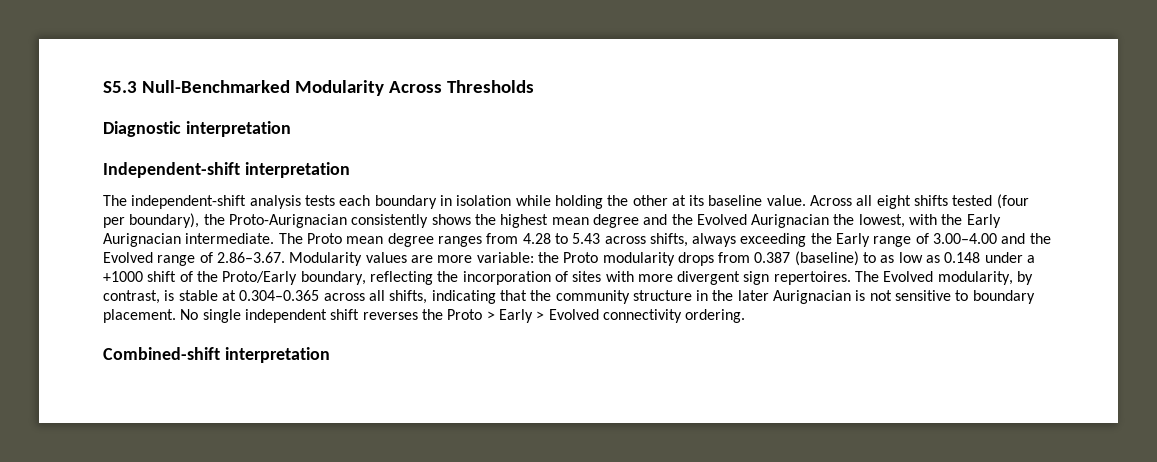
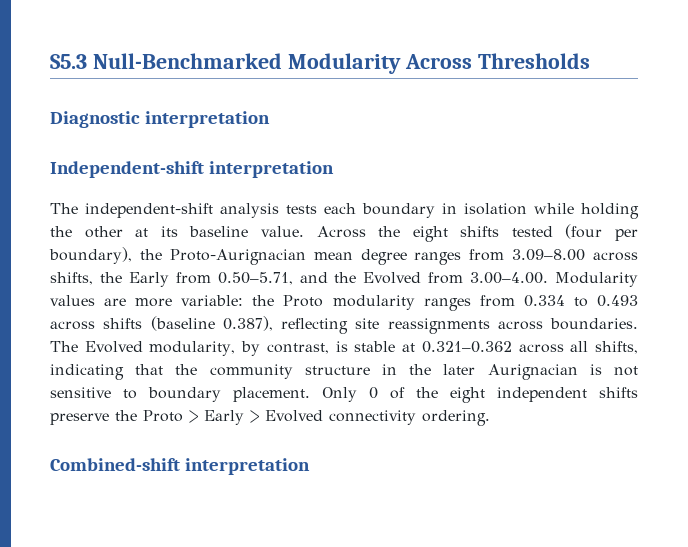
[856,195,873,206] all -> [378,226,401,237] the
[351,214,1001,228] [103,233,1051,247] [103,252,285,266] consistently shows the highest mean degree and the Evolved Aurignacian the lowest, with the Early Aurignacian intermediate. The Proto mean degree ranges from 4.28 to 5.43 across shifts, always exceeding the Early range of 3.00–4.00 and the Evolved range of 2.86–3.67. -> [313,249,638,265] [50,272,549,287] mean degree ranges from 3.09–8.00 across shifts, the Early from 0.50–5.71, and the Evolved from 3.00–4.00.
[677,251,1036,266] [103,271,851,285] drops from 0.387 (baseline) to as low as 0.148 under a +1000 shift of the Proto/Early boundary, reflecting the incorporation of sites with more divergent sign repertoires. -> [423,295,638,311] [50,316,638,334] ranges from 0.334 to 0.493 across shifts (baseline 0.387), reflecting site reassignments across boundaries.
[239,290,320,301] 0.304–0.365 -> [421,341,512,353] 0.321–0.362
[180,309,418,323] No single independent shift reverses -> [322,387,638,403] [50,413,109,425] Only 0 of the eight independent shifts preserve

